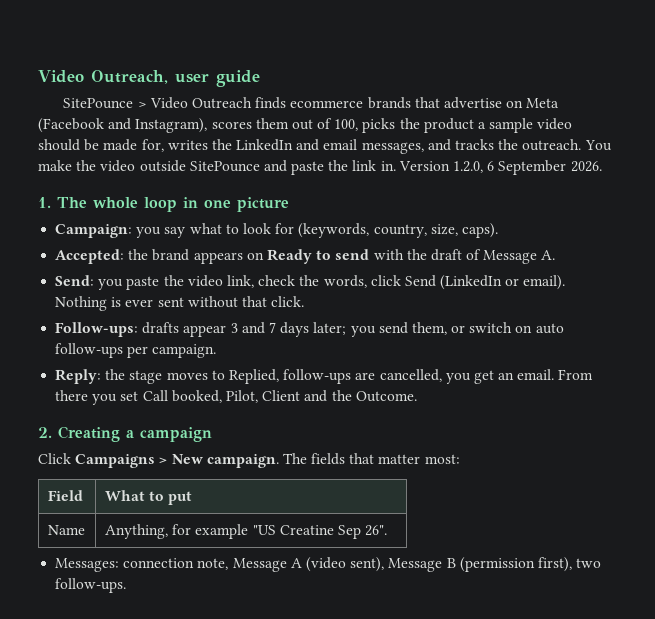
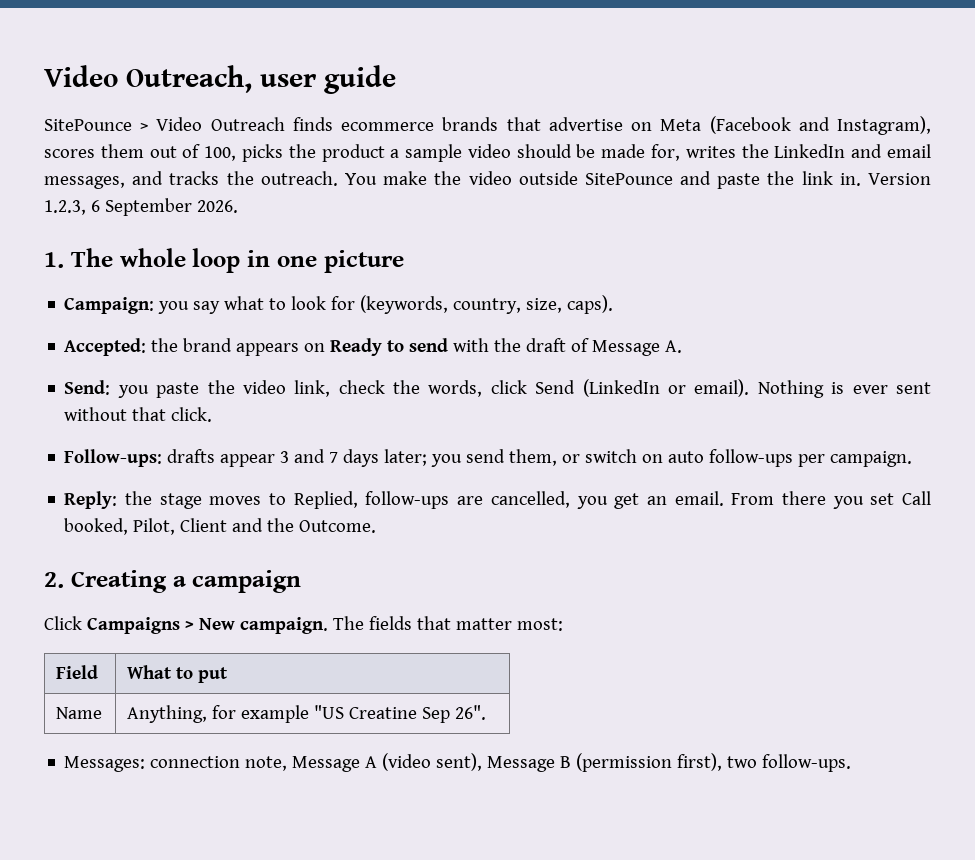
[453,161,484,173] 1.2.0, -> [44,200,86,215] 1.2.3,

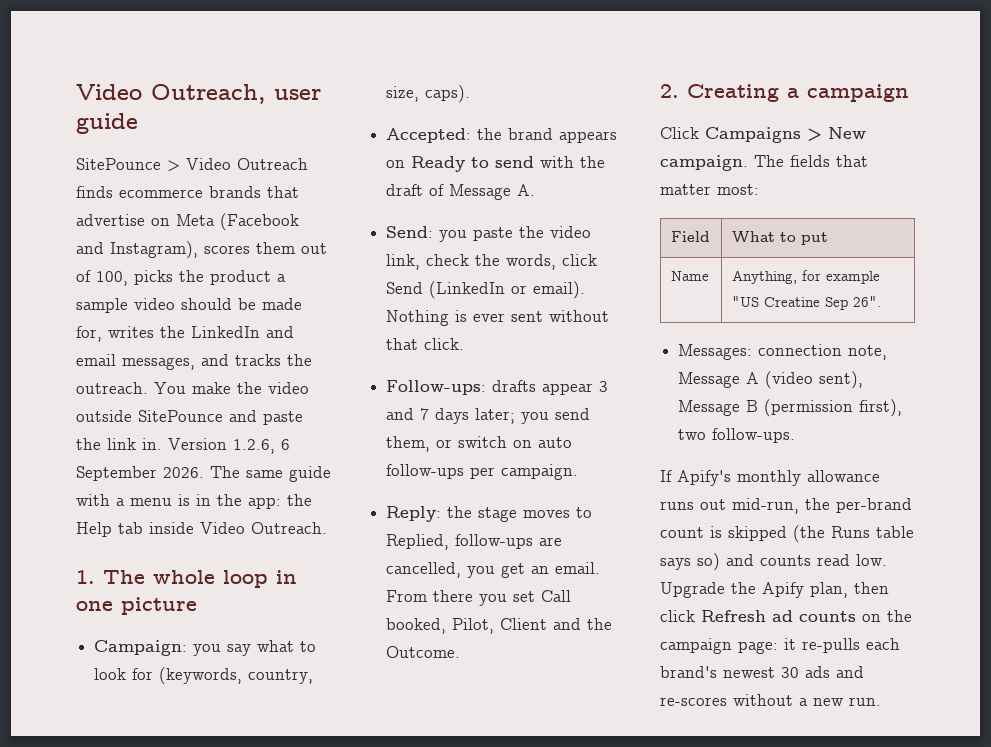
[44,200,86,215] 1.2.3, -> [233,439,275,454] 1.2.6,
(238, 206) none -> [210,466,331,482] [76,494,312,509] [76,522,327,537] The same guide with a menu is in the app: the Help tab inside Video Outreach.
(852, 763) none -> [660,470,880,486] [660,498,912,514] [660,525,914,543] [660,553,887,571] [660,582,889,598] [660,610,912,622] [660,638,900,654] [660,666,864,678] [660,694,881,706] // If Apify's monthly allowance runs out mid-run, the per-brand count is skipped (the Runs table says so) and counts read low. Upgrade the Apify plan, then click Refresh ad counts on the campaign page: it re-pulls each brand's newest 30 ads and re-scores without a new run.

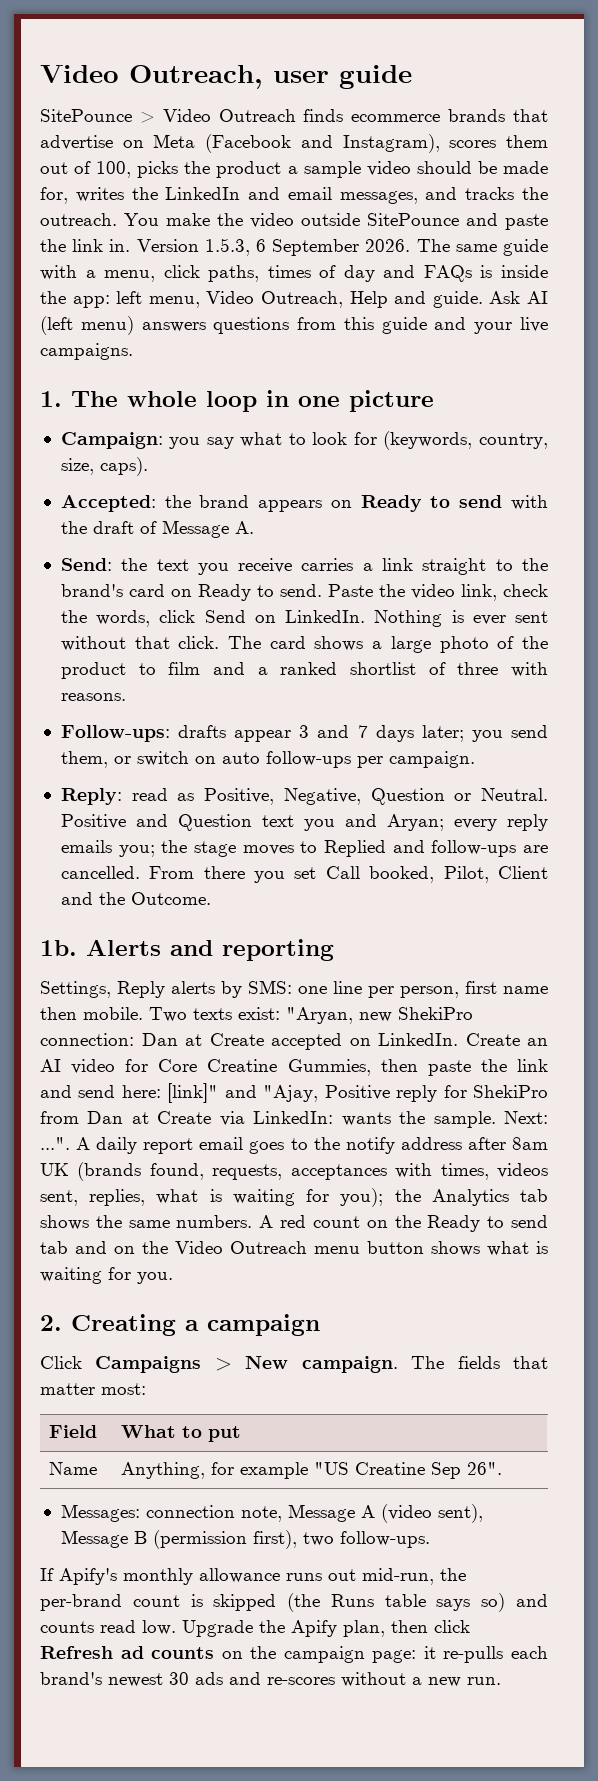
[233,439,275,454] 1.2.6, -> [204,238,250,256] 1.5.3,
[130,494,312,509] [76,522,327,537] menu is in the app: the Help tab inside Video Outreach. -> [104,265,548,282] [40,291,549,308] [40,316,548,335] [40,343,133,360] menu, click paths, times of day and FAQs is inside the app: left menu, Video Outreach, Help and guide. Ask AI (left menu) answers questions from this guide and your live campaigns.
[439,227,514,242] you paste -> [121,558,548,575] [60,584,373,601] the text you receive carries a link straight to the brand's card on Ready to send. Paste
[429,281,586,299] (LinkedIn or email). -> [254,610,366,623] on LinkedIn.
(465, 344) none -> [228,636,548,653] [60,662,549,679] [60,693,126,701] The card shows a large photo of the product to film and a ranked shortlist of three with reasons.
[447,506,593,522] [386,534,563,550] [386,562,601,578] the stage moves to Replied, follow-ups are cancelled, you get an email. -> [131,788,548,805] [60,814,548,831] [60,840,549,857] [60,866,140,879] read as Positive, Negative, Question or Neutral. Positive and Question text you and Aryan; every reply emails you; the stage moves to Replied and follow-ups are cancelled.
(461, 652) none -> [40,939,334,961] [40,980,548,998] [40,1007,473,1024] [40,1033,548,1050] [40,1059,548,1076] [40,1083,548,1103] [40,1111,548,1128] [40,1137,548,1154] [40,1162,548,1181] [40,1188,548,1207] [40,1215,548,1232] [40,1241,548,1256] [40,1267,173,1284] // 1b. Alerts and reporting // Settings, Reply alerts by SMS: one line per person, first name then mobile. Two texts exist: "Aryan, new ShekiPro connection: Dan at Create accepted on LinkedIn. Create an AI video for Core Creatine Gummies, then paste the link and send here: [link]" and "Ajay, Positive reply for ShekiPro from Dan at Create via LinkedIn: wants the sample. Next: ...". A daily report email goes to the notify address after 8am UK (brands found, requests, acceptances with times, videos sent, replies, what is waiting for you); the Analytics tab shows the same numbers. A red count on the Ready to send tab and on the Video Outreach menu button shows what is waiting for you.

